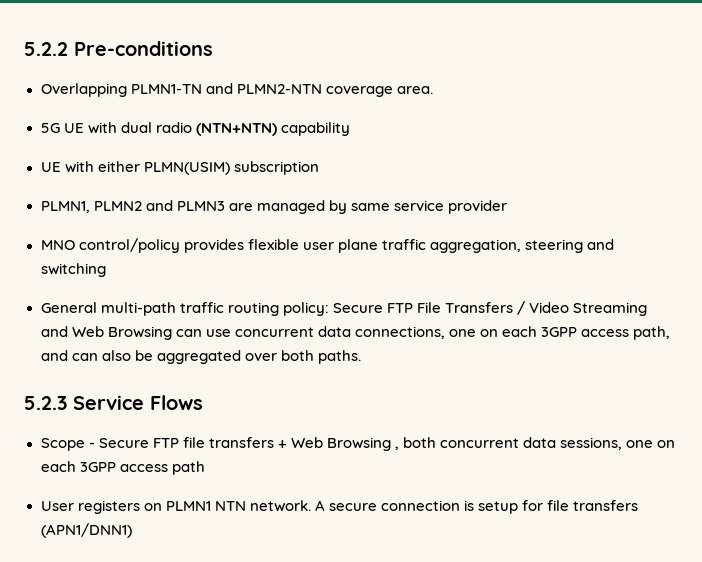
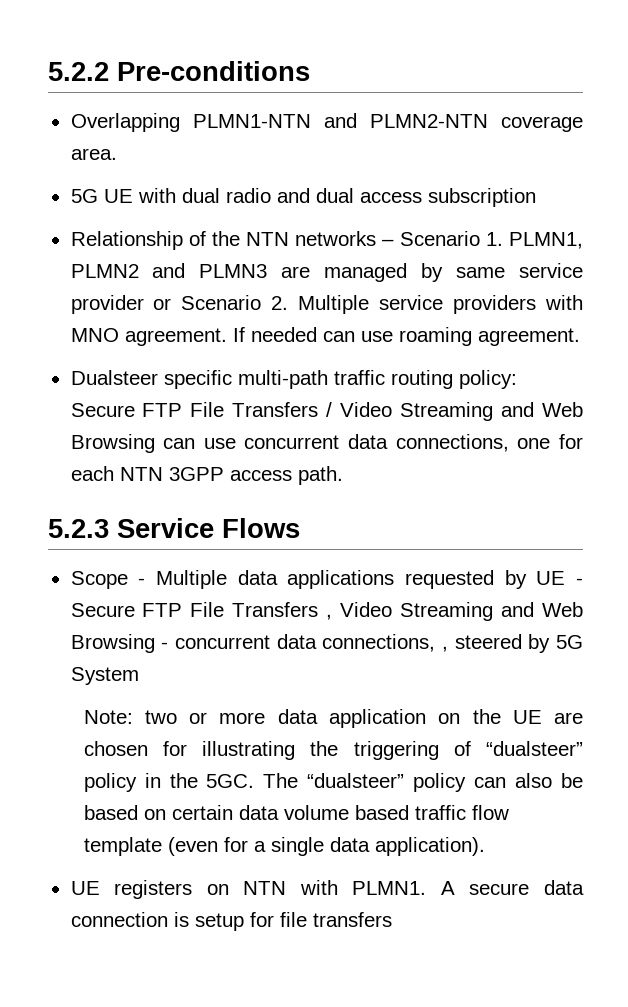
[130,84,202,94] PLMN1-TN -> [192,114,311,128] PLMN1-NTN
[195,122,350,136] [40,161,319,175] (NTN+NTN) capability // UE with either PLMN(USIM) subscription // -> [276,188,536,207] [70,231,503,250] and dual access subscription // Relationship of the NTN networks – Scenario 1.
[40,238,614,253] [40,263,106,277] [40,302,97,313] // MNO control/policy provides flexible user plane traffic aggregation, steering and switching // General -> [153,295,583,314] [70,327,580,346] [70,370,232,389] or Scenario 2. Multiple service providers with MNO agreement. If needed can use roaming agreement. // Dualsteer specific
[479,326,671,340] [40,350,361,364] on each 3GPP access path, and can also be aggregated over both paths. -> [559,434,584,449] [70,466,343,485] for each NTN 3GPP access path.
[98,437,676,451] [40,461,205,475] [40,500,311,514] Secure FTP file transfers + Web Browsing , both concurrent data sessions, one on each 3GPP access path // User registers on PLMN1 NTN network. -> [155,570,583,589] [70,602,583,621] [70,634,583,653] [70,667,139,685] [83,709,584,728] [83,741,583,760] [83,773,583,792] [83,805,509,820] [83,837,485,856] [70,880,427,899] Multiple data applications requested by UE - Secure FTP File Transfers , Video Streaming and Web Browsing - concurrent data connections, , steered by 5G System // Note: two or more data application on the UE are chosen for illustrating the triggering of “dualsteer” policy in the 5GC. The “dualsteer” policy can also be based on certain data volume based traffic flow template (even for a single data application). // UE registers on NTN with PLMN1.
(377, 507) none -> [543,880,584,895] data
[40,523,132,538] (APN1/DNN1) -> (392, 919) none

